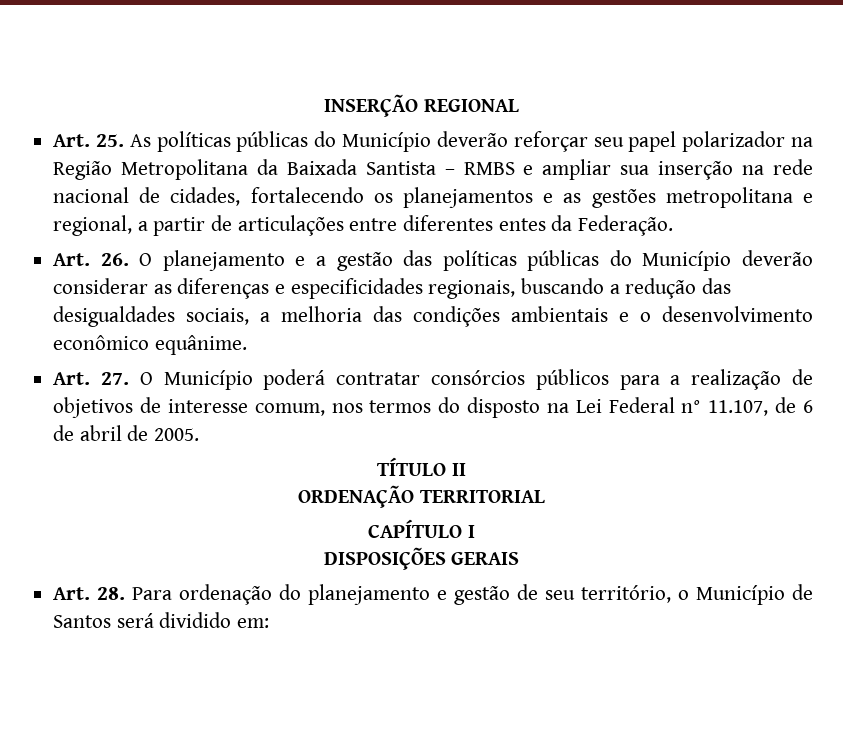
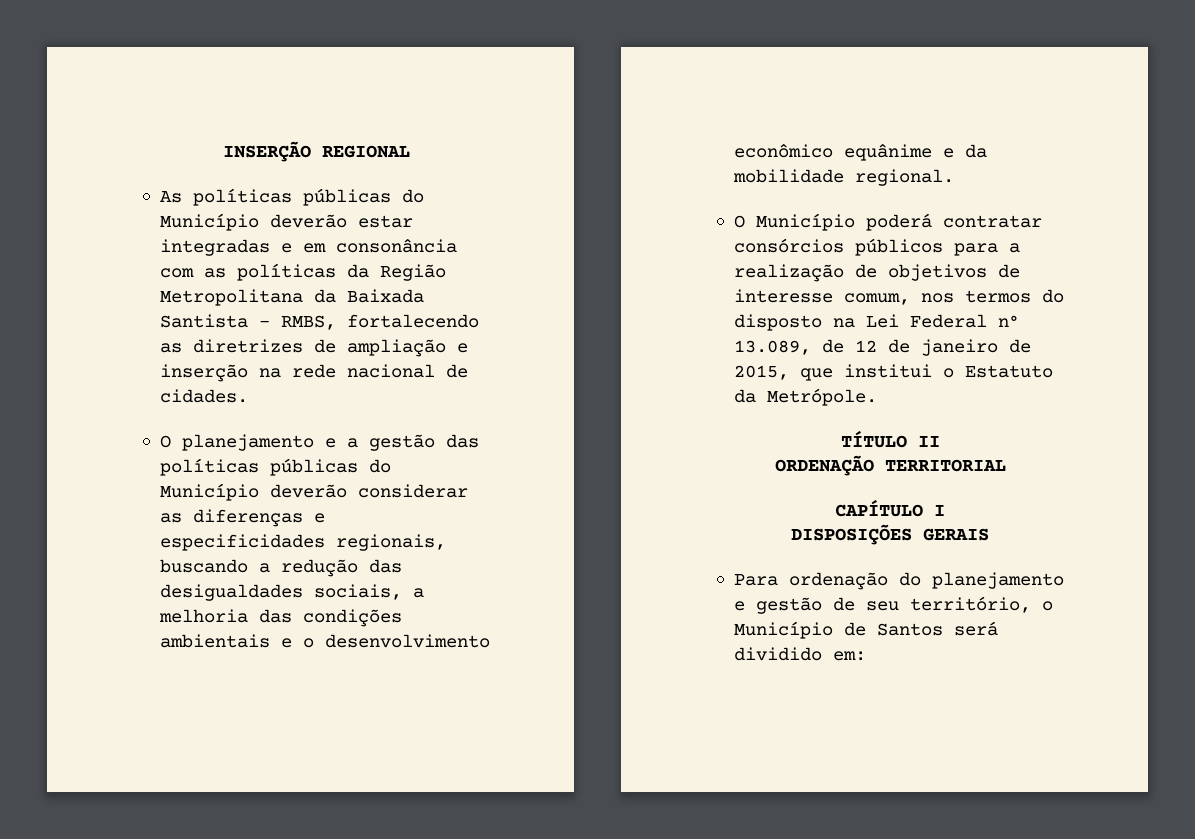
[53,134,124,147] Art. 25. -> (410, 151) none
[513,131,814,152] reforçar seu papel polarizador na -> [357,215,413,228] [159,239,457,256] [159,263,369,281] estar integradas e em consonância com as políticas da
[463,159,650,180] RMBS e ampliar sua -> [280,314,479,330] [159,339,468,357] RMBS, fortalecendo as diretrizes de ampliação e
[170,187,814,208] [53,215,674,236] [53,253,129,266] cidades, fortalecendo os planejamentos e as gestões metropolitana e regional, a partir de articulações entre diferentes entes da Federação. // Art. 26. -> [159,389,248,403] cidades. //
[154,335,247,355] [53,372,129,385] equânime. // Art. 27. -> [843,144,987,161] [732,169,954,186] equânime e da mobilidade regional. //
[708,397,814,416] [53,425,200,441] 11.107, de 6 de abril de 2005. -> [733,339,1031,356] [733,364,1053,381] [733,388,877,406] 13.089, de 12 de janeiro de 2015, que institui o Estatuto da Metrópole.
[53,587,126,600] Art. 28. -> (989, 534) none

